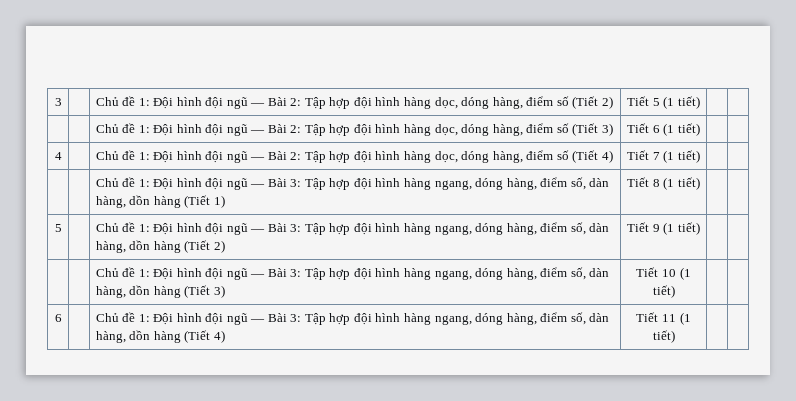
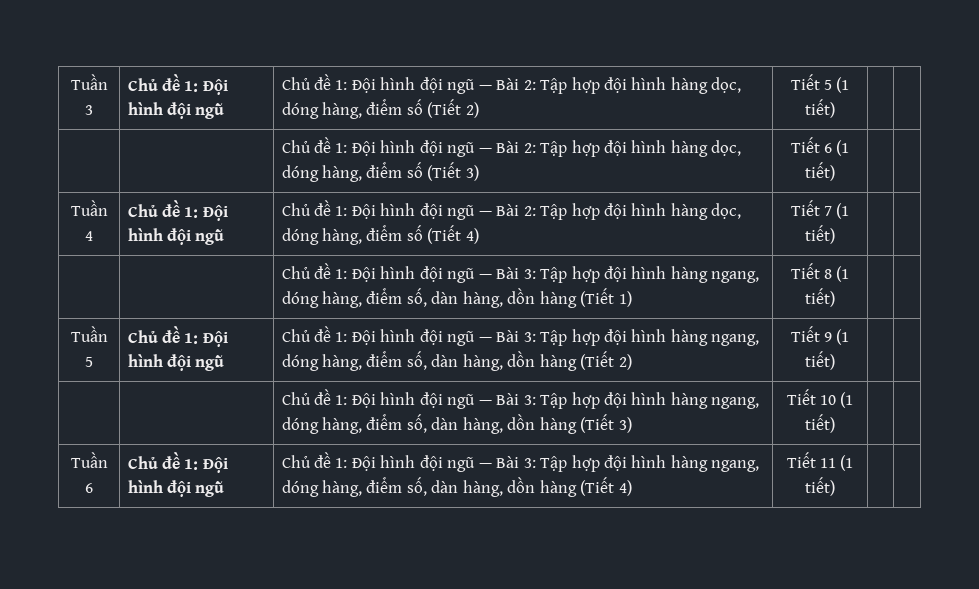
(54, 102) none -> [70,74,108,90] Tuần
(62, 102) none -> [127,74,228,95] [127,102,225,119] Chủ đề 1: Đội hình đội ngũ
(700, 129) none -> [70,200,108,216] Tuần
(62, 156) none -> [127,200,228,221] [127,228,225,245] Chủ đề 1: Đội hình đội ngũ
(700, 183) none -> [70,326,108,342] Tuần
(62, 228) none -> [127,326,228,347] [127,354,225,371] Chủ đề 1: Đội hình đội ngũ
(675, 291) none -> [70,452,108,468] Tuần
(62, 318) none -> [127,452,228,473] [127,480,225,497] Chủ đề 1: Đội hình đội ngũ

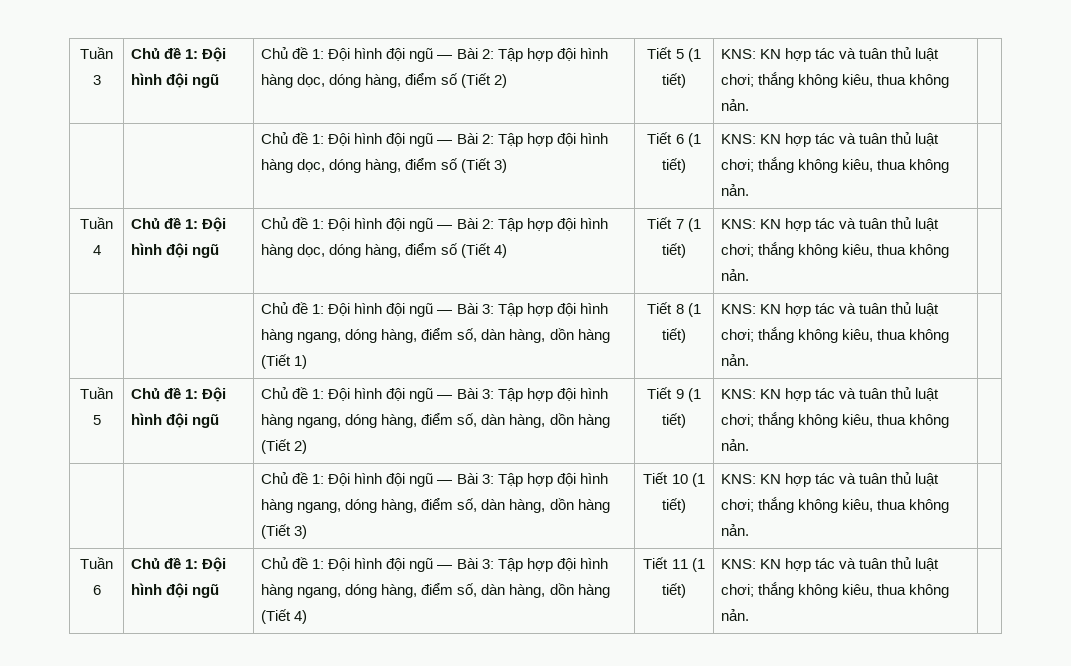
(835, 108) none -> [721,47,940,62] [721,72,950,88] [721,99,750,111] KNS: KN hợp tác và tuân thủ luật chơi; thắng không kiêu, thua không nản.
(835, 171) none -> [721,132,940,147] [721,157,950,173] [721,184,750,196] KNS: KN hợp tác và tuân thủ luật chơi; thắng không kiêu, thua không nản.
(835, 234) none -> [721,217,940,232] [721,242,950,258] [721,269,750,281] KNS: KN hợp tác và tuân thủ luật chơi; thắng không kiêu, thua không nản.
(835, 297) none -> [721,302,940,317] [721,327,950,343] [721,354,750,366] KNS: KN hợp tác và tuân thủ luật chơi; thắng không kiêu, thua không nản.
(835, 360) none -> [721,387,940,402] [721,412,950,428] [721,439,750,451] KNS: KN hợp tác và tuân thủ luật chơi; thắng không kiêu, thua không nản.
(835, 423) none -> [721,472,940,487] [721,497,950,513] [721,524,750,536] KNS: KN hợp tác và tuân thủ luật chơi; thắng không kiêu, thua không nản.
(835, 486) none -> [721,557,940,572] [721,582,950,598] [721,609,750,621] KNS: KN hợp tác và tuân thủ luật chơi; thắng không kiêu, thua không nản.

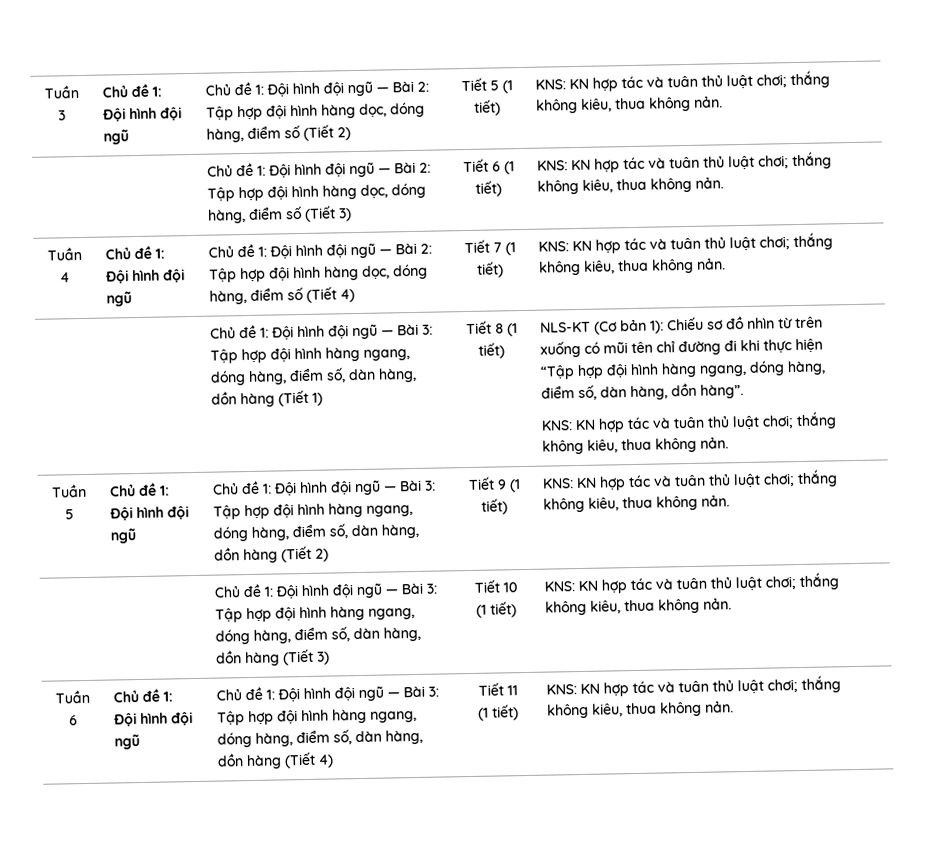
(686, 335) none -> [539,315,823,335] [539,338,823,358] [539,360,826,380] [540,382,744,401] NLS-KT (Cơ bản 1): Chiếu sơ đồ nhìn từ trên xuống có mũi tên chỉ đường đi khi thực hiện “Tập hợp đội hình hàng ngang, dóng hàng, điểm số, dàn hàng, dồn hàng”. //

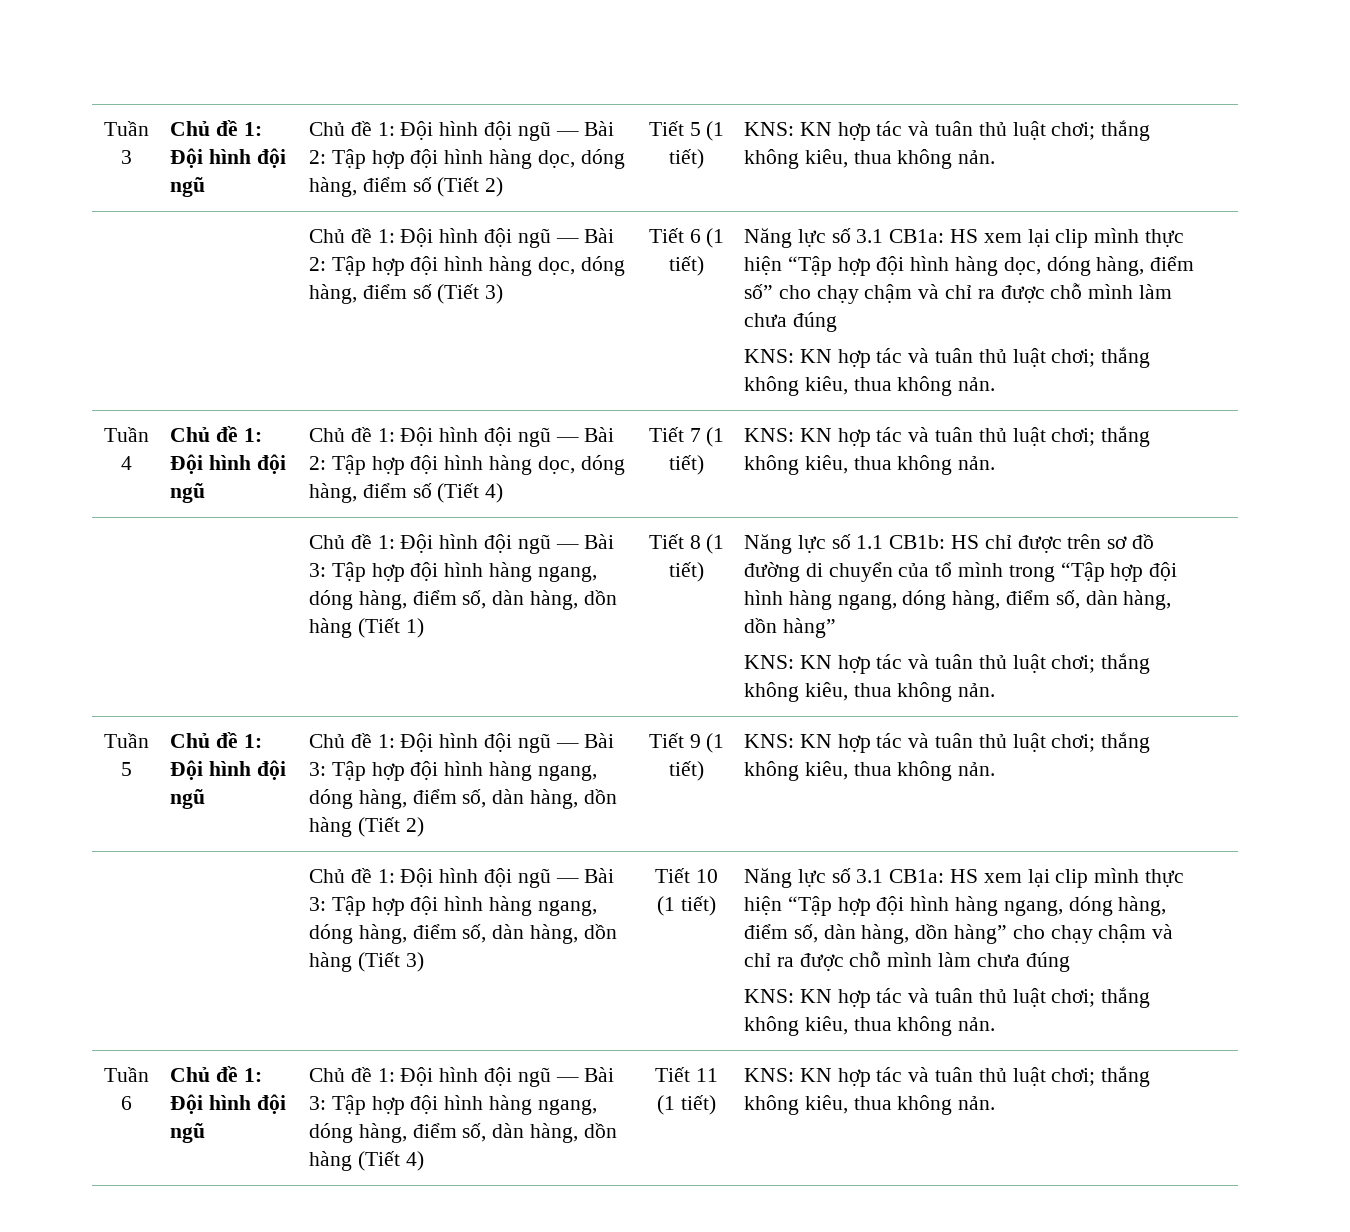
(502, 188) none -> [743,228,1185,248] [743,256,1195,276] [743,283,1173,304] [743,312,837,332] Năng lực số 3.1 CB1a: HS xem lại clip mình thực hiện “Tập hợp đội hình hàng dọc, dóng hàng, điểm số” cho chạy chậm và chỉ ra được chỗ mình làm chưa đúng //
[539,315,823,335] [539,338,823,358] NLS-KT (Cơ bản 1): Chiếu sơ đồ nhìn từ trên xuống có mũi tên chỉ đường đi khi thực hiện -> [743,534,1155,554] [743,562,1055,582] Năng lực số 1.1 CB1b: HS chỉ được trên sơ đồ đường di chuyển của tổ mình trong
[699,384,744,399] hàng”. -> [782,618,836,638] hàng”
(517, 609) none -> [743,868,1185,888] [743,896,1167,916] [743,924,1174,944] [743,951,1070,972] Năng lực số 3.1 CB1a: HS xem lại clip mình thực hiện “Tập hợp đội hình hàng ngang, dóng hàng, điểm số, dàn hàng, dồn hàng” cho chạy chậm và chỉ ra được chỗ mình làm chưa đúng //

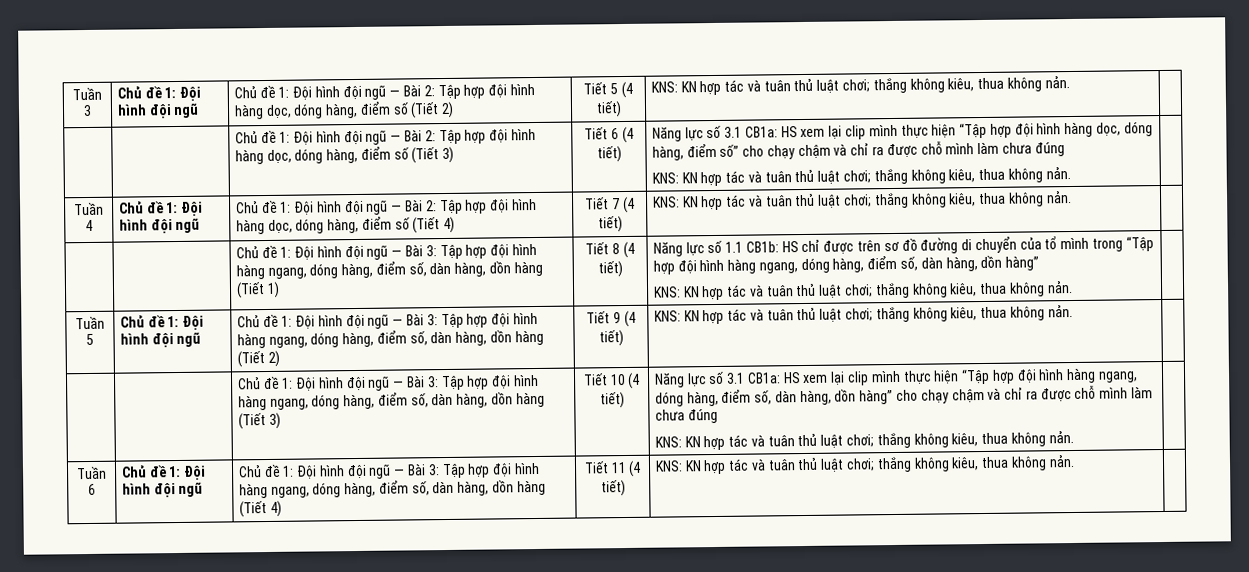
[706,121,725,141] (1 -> [620,81,633,99] (4
[706,228,725,248] (1 -> [621,126,634,144] (4
[706,427,725,447] (1 -> [622,196,635,214] (4
[706,534,725,554] (1 -> [622,241,635,259] (4
[706,733,725,753] (1 -> [623,310,636,328] (4
[657,896,676,916] (1 -> [627,372,641,389] (4
[657,1095,676,1115] (1 -> [628,460,642,477] (4

